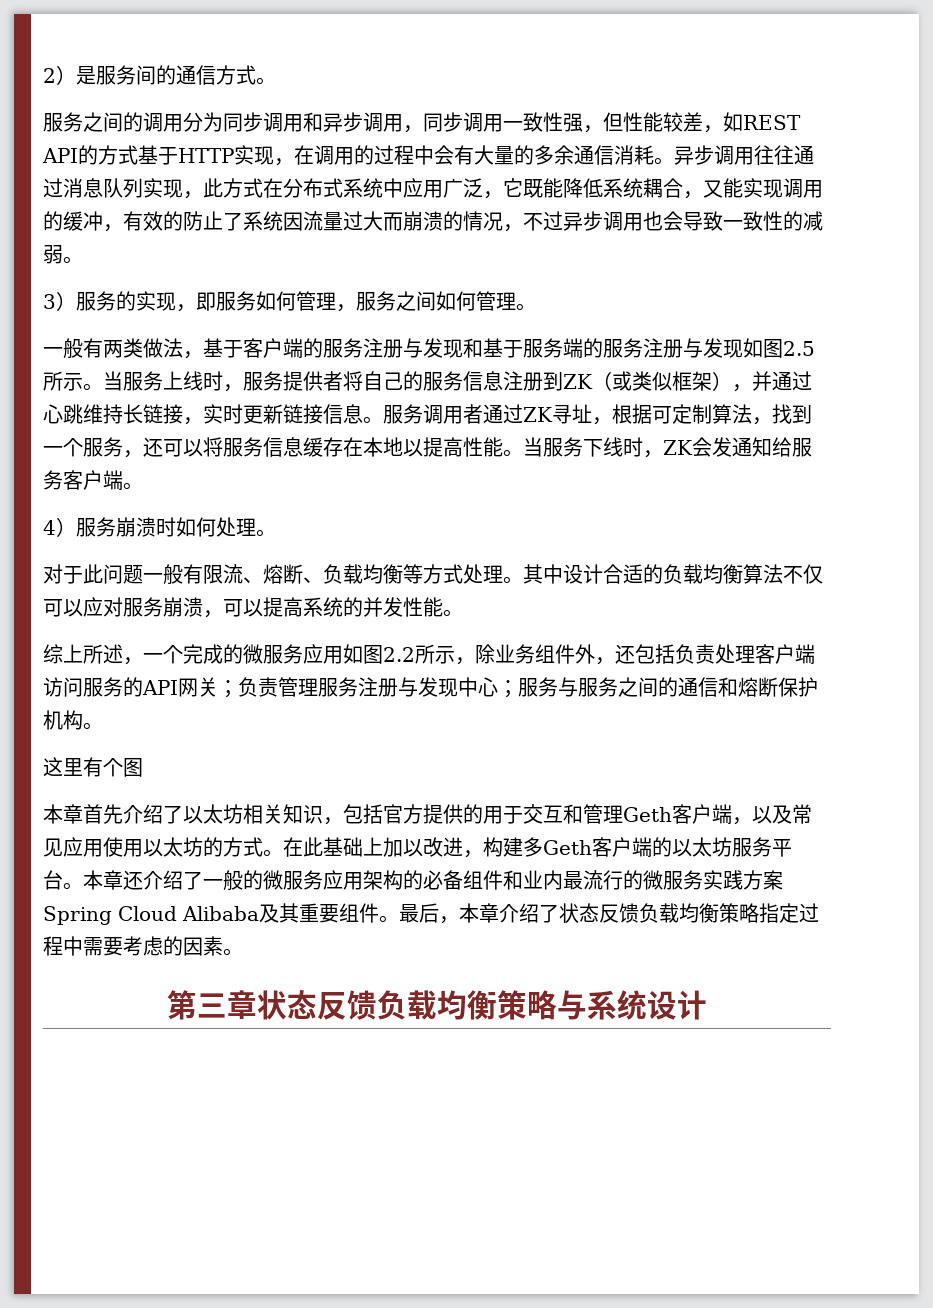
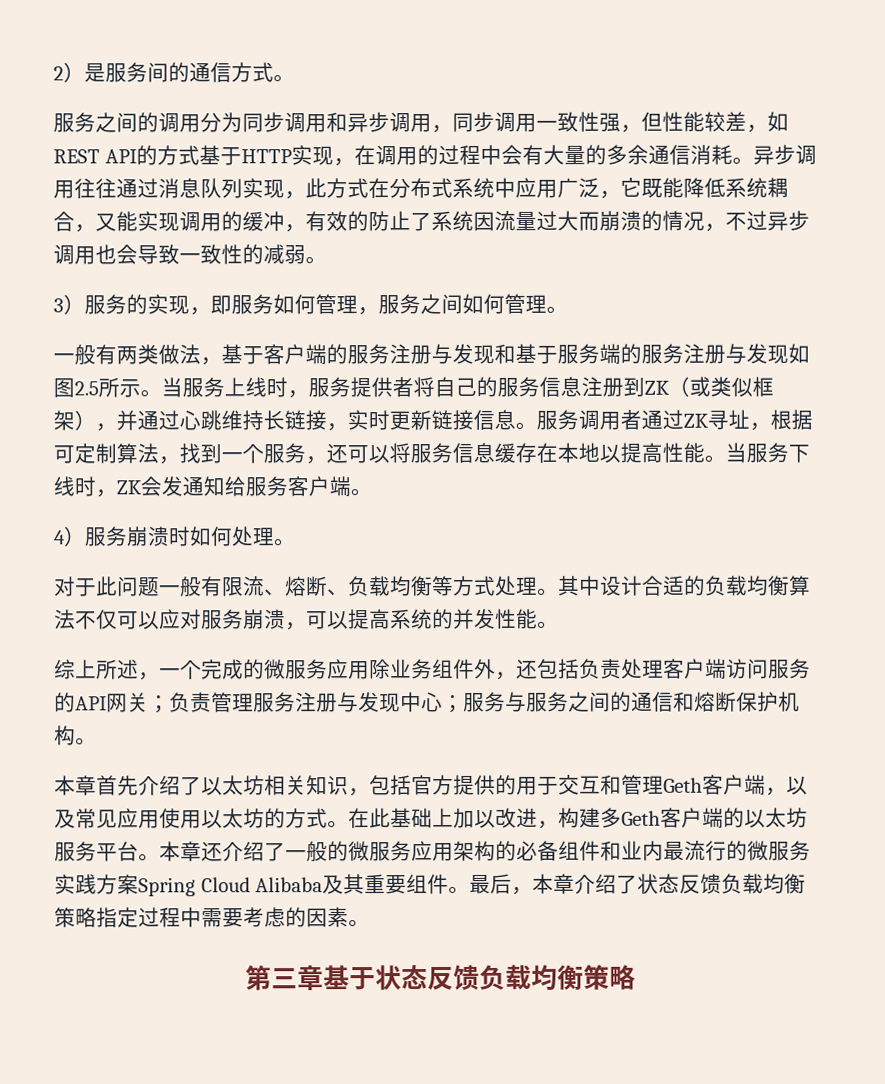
[343,644,475,665] 如图2.2所示， -> (370, 670) none
[43,757,143,777] // 这里有个图 -> (97, 741) none
[257,990,707,1020] 状态反馈负载均衡策略与系统设计 -> [323,964,636,991] 基于状态反馈负载均衡策略

